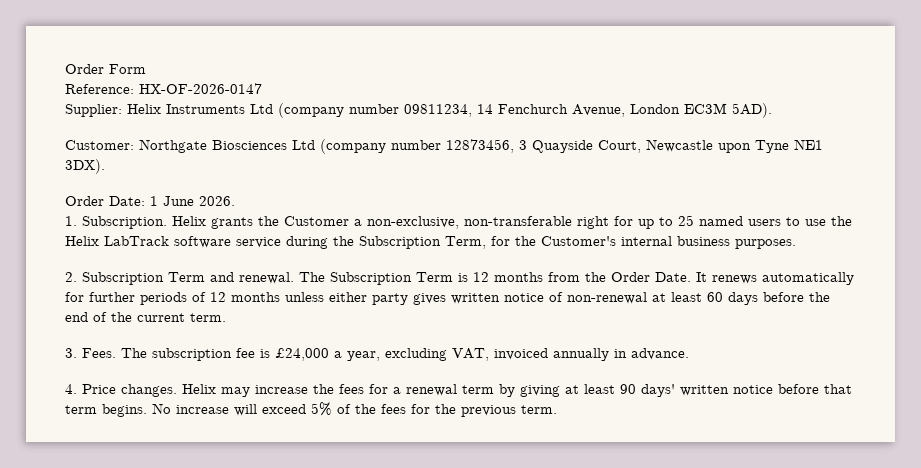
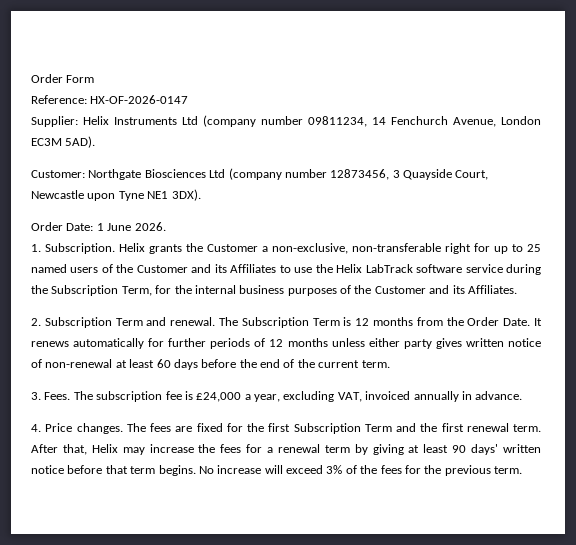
(781, 222) none -> [101,264,277,273] of the Customer and its Affiliates
[541,236,616,246] Customer's -> (192, 289) none
[735,239,796,249] purposes. -> [287,285,517,296] purposes of the Customer and its Affiliates.
(177, 390) none -> [126,423,541,434] [31,444,87,455] The fees are fixed for the first Subscription Term and the first renewal term. After that,
[311,402,332,416] 5% -> [326,465,343,474] 3%

